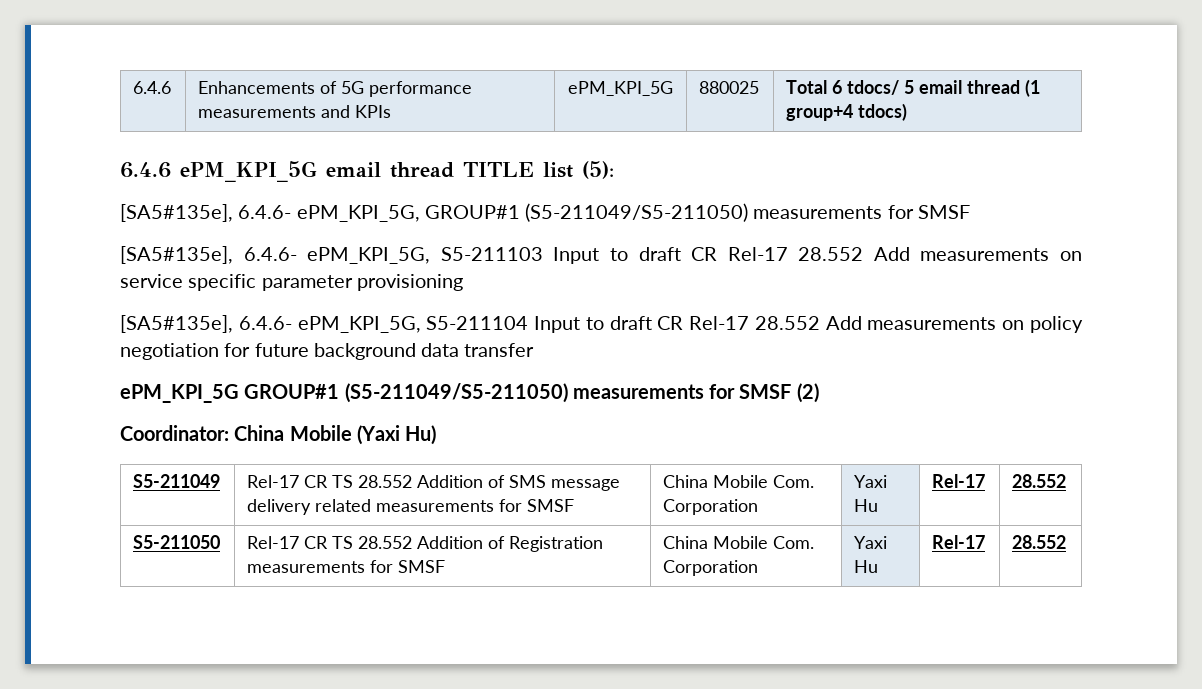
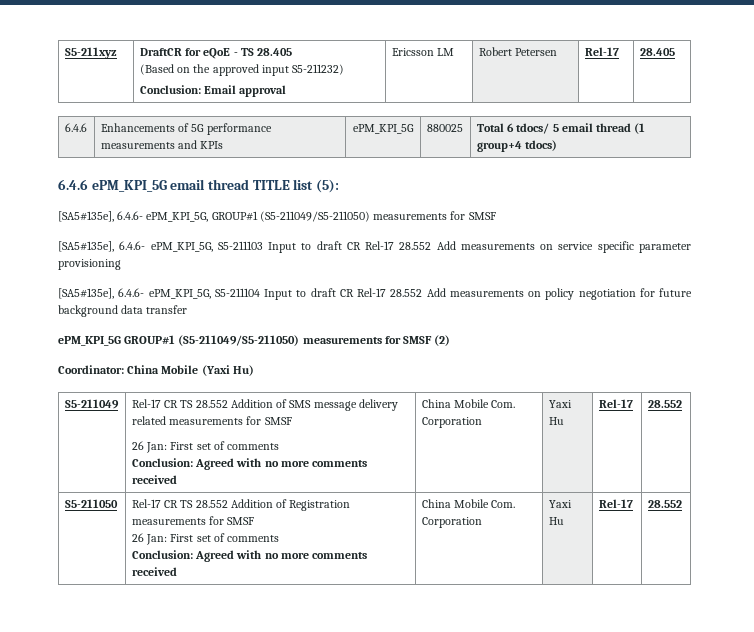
(133, 87) none -> [64,47,117,59] [139,48,293,59] [139,64,345,76] [139,85,287,97] [391,48,455,56] [478,47,558,56] [584,47,619,56] [639,48,675,56] S5-211xyz | DraftCR for eQoE - TS 28.405 // (Based on the approved input S5-211232) // Conclusion: Email approval | Ericsson LM | Robert Petersen | Rel-17 | 28.405 //
(575, 505) none -> [131,441,280,453] [131,458,368,470] [131,475,177,484] // 26 Jan: First set of comments // Conclusion: Agreed with no more comments received
(446, 566) none -> [131,533,280,545] [131,550,368,562] [131,567,177,576] // 26 Jan: First set of comments // Conclusion: Agreed with no more comments received

